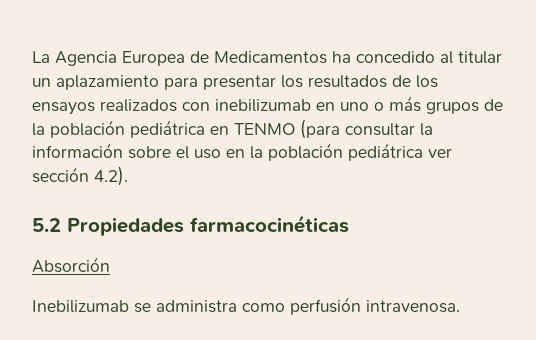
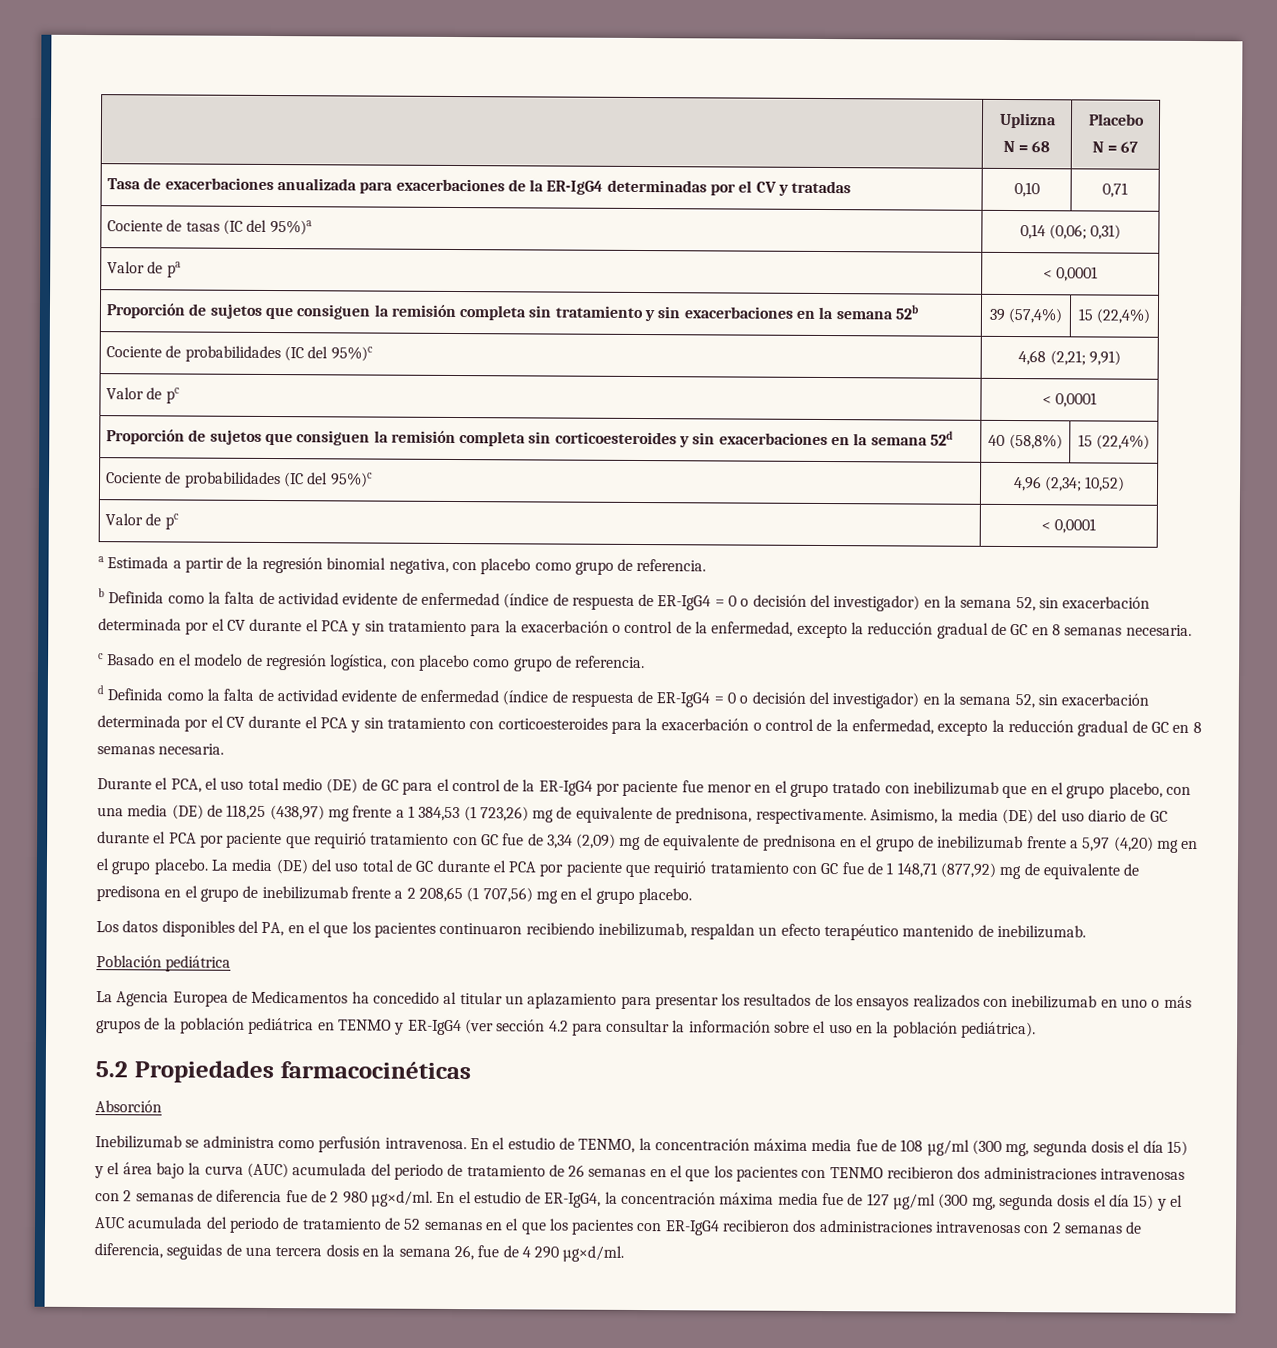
(32, 57) none -> [998,112,1057,129] [1002,140,1051,153] [1087,113,1145,126] [1091,141,1139,153] [106,177,852,196] [1013,182,1040,198] [1102,182,1128,198] [106,219,312,236] [1019,224,1122,240] [106,261,181,278] [1042,266,1099,282] [105,303,920,322] [988,307,1063,324] [1077,308,1151,324] [105,345,373,363] [1018,350,1121,366] [105,387,180,404] [1041,392,1098,408] [105,429,954,448] [988,433,1063,450] [1077,434,1151,450] [105,471,373,489] [1012,476,1126,492] [104,513,179,530] [1040,518,1097,534] [98,556,707,575] [98,588,1151,612] [98,618,1192,639] [98,653,646,672] [97,685,1150,709] [97,715,1202,737] [97,743,225,755] [97,777,1191,799] [97,804,1168,825] [97,831,1199,853] [96,858,1140,880] [96,885,693,905] [96,920,1087,941] [96,955,232,972] | Uplizna // N = 68 | Placebo // N = 67 // Tasa de exacerbaciones anualizada para exacerbaciones de la ER-IgG4 determinadas por el CV y tratadas | 0,10 | 0,71 // Cociente de tasas (IC del 95%)a | 0,14 (0,06; 0,31) // Valor de pa | < 0,0001 // Proporción de sujetos que consiguen la remisión completa sin tratamiento y sin exacerbaciones en la semana 52b | 39 (57,4%) | 15 (22,4%) // Cociente de probabilidades (IC del 95%)c | 4,68 (2,21; 9,91) // Valor de pc | < 0,0001 // Proporción de sujetos que consiguen la remisión completa sin corticoesteroides y sin exacerbaciones en la semana 52d | 40 (58,8%) | 15 (22,4%) // Cociente de probabilidades (IC del 95%)c | 4,96 (2,34; 10,52) // Valor de pc | < 0,0001 // a Estimada a partir de la regresión binomial negativa, con placebo como grupo de referencia. // b Definida como la falta de actividad evidente de enfermedad (índice de respuesta de ER-IgG4 = 0 o decisión del investigador) en la semana 52, sin exacerbación determinada por el CV durante el PCA y sin tratamiento para la exacerbación o control de la enfermedad, excepto la reducción gradual de GC en 8 semanas necesaria. // c Basado en el modelo de regresión logística, con placebo como grupo de referencia. // d Definida como la falta de actividad evidente de enfermedad (índice de respuesta de ER-IgG4 = 0 o decisión del investigador) en la semana 52, sin exacerbación determinada por el CV durante el PCA y sin tratamiento con corticoesteroides para la exacerbación o control de la enfermedad, excepto la reducción gradual de GC en 8 semanas necesaria. // Durante el PCA, el uso total medio (DE) de GC para el control de la ER-IgG4 por paciente fue menor en el grupo tratado con inebilizumab que en el grupo placebo, con una media (DE) de 118,25 (438,97) mg frente a 1 384,53 (1 723,26) mg de equivalente de prednisona, respectivamente. Asimismo, la media (DE) del uso diario de GC durante el PCA por paciente que requirió tratamiento con GC fue de 3,34 (2,09) mg de equivalente de prednisona en el grupo de inebilizumab frente a 5,97 (4,20) mg en el grupo placebo. La media (DE) del uso total de GC durante el PCA por paciente que requirió tratamiento con GC fue de 1 148,71 (877,92) mg de equivalente de predisona en el grupo de inebilizumab frente a 2 208,65 (1 707,56) mg en el grupo placebo. // Los datos disponibles del PA, en el que los pacientes continuaron recibiendo inebilizumab, respaldan un efecto terapéutico mantenido de inebilizumab. // Población pediátrica //
[300,119,340,139] (para -> [394,1019,603,1036] y ER-IgG4 (ver sección 4.2 para
[348,143,452,161] [32,166,128,186] pediátrica ver sección 4.2). -> [961,1021,1037,1039] pediátrica).
(460, 306) none -> [469,1137,1189,1157] [94,1162,1186,1182] [95,1189,1183,1211] [94,1216,1143,1236] [94,1243,625,1262] En el estudio de TENMO, la concentración máxima media fue de 108 µg/ml (300 mg, segunda dosis el día 15) y el área bajo la curva (AUC) acumulada del periodo de tratamiento de 26 semanas en el que los pacientes con TENMO recibieron dos administraciones intravenosas con 2 semanas de diferencia fue de 2 980 µg×d/ml. En el estudio de ER-IgG4, la concentración máxima media fue de 127 µg/ml (300 mg, segunda dosis el día 15) y el AUC acumulada del periodo de tratamiento de 52 semanas en el que los pacientes con ER-IgG4 recibieron dos administraciones intravenosas con 2 semanas de diferencia, seguidas de una tercera dosis en la semana 26, fue de 4 290 µg×d/ml.

